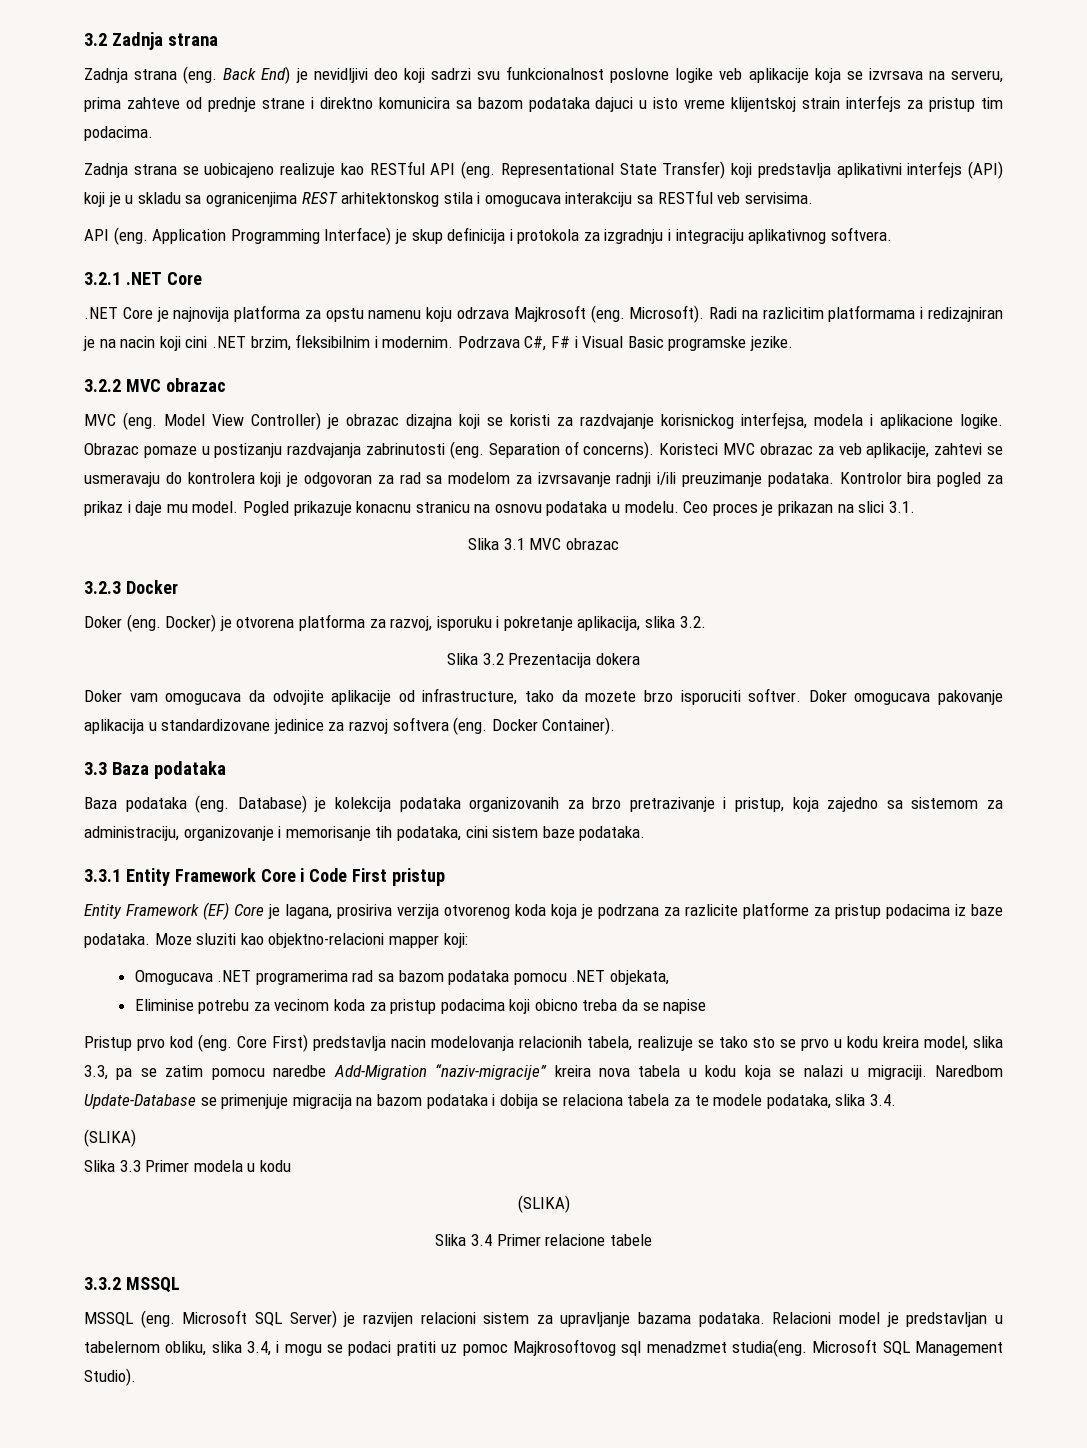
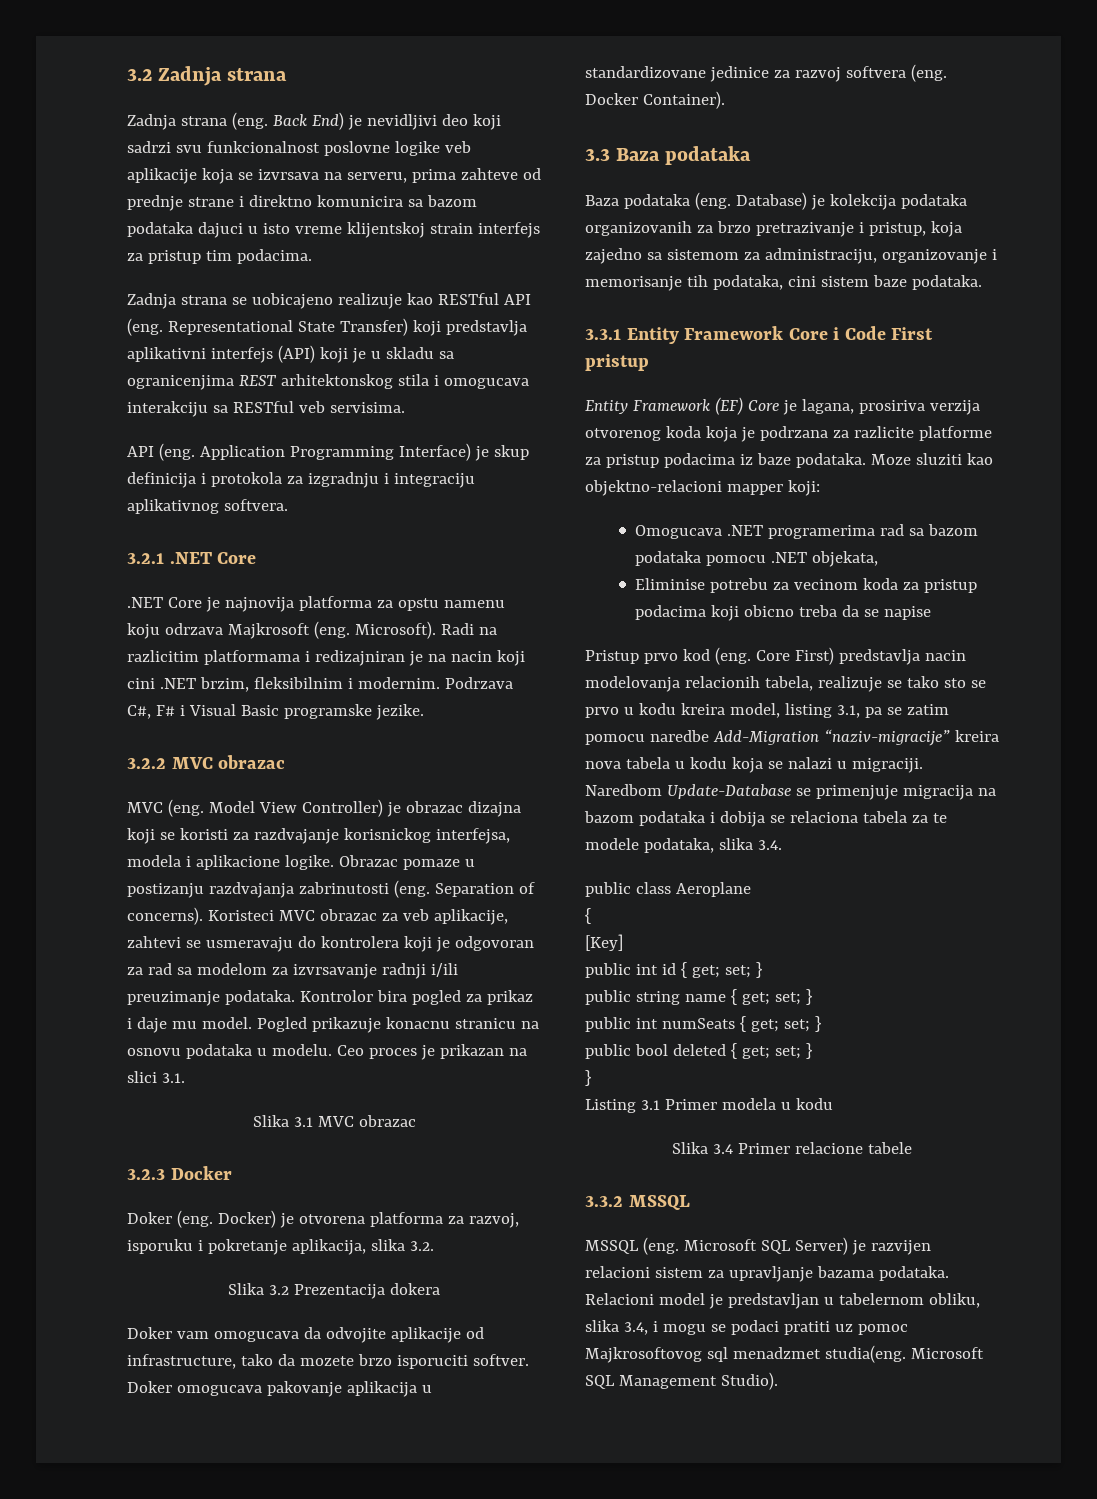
[972,1036,1003,1048] [84,1065,108,1080] slika 3.3, -> [784,703,860,718] listing 3.1,
[84,1129,136,1147] [84,1160,141,1172] (SLIKA) // Slika 3.3 -> [585,882,751,897] [585,908,591,924] [585,934,623,951] [585,962,762,978] [585,989,812,1005] [585,1016,821,1032] [585,1043,812,1059] [585,1070,591,1086] [585,1099,660,1113] public class Aeroplane // { // [Key] // public int id { get; set; } // public string name { get; set; } // public int numSeats { get; set; } // public bool deleted { get; set; } // } // Listing 3.1
[517,1195,570,1213] // (SLIKA) -> (833, 1104) none

